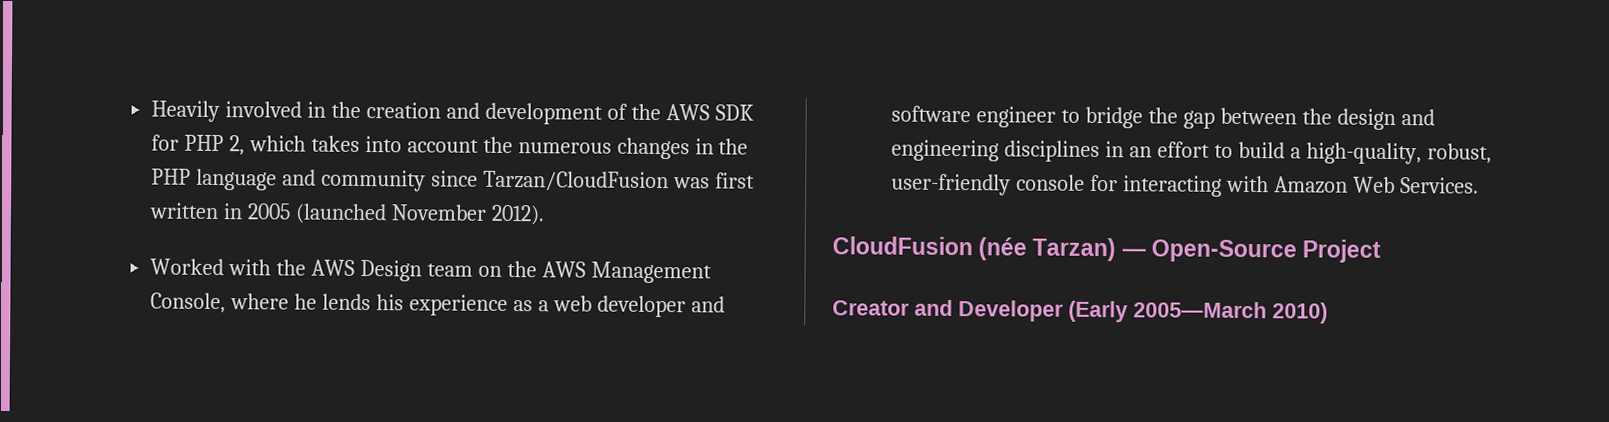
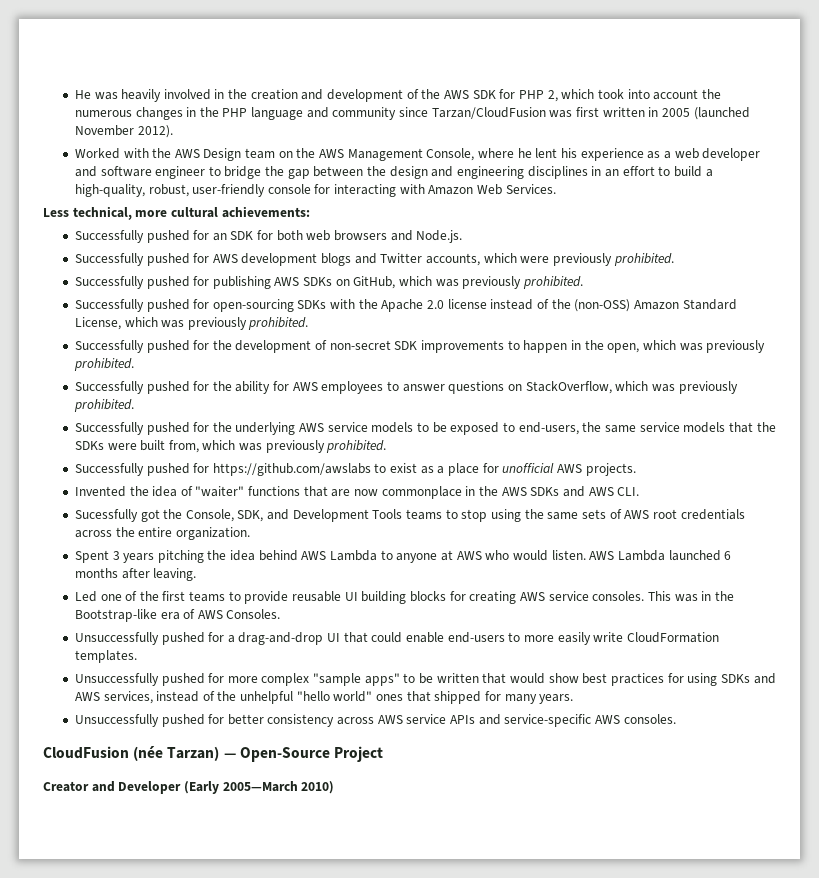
[151,100,221,123] Heavily -> [74,89,162,102] He was heavily
[310,135,360,152] takes -> [597,89,624,99] took
[321,293,371,311] lends -> [535,148,558,158] lent
(1479, 185) none -> [43,206,310,220] [74,230,463,243] [74,253,674,266] [74,276,584,289] [74,299,737,312] [74,317,309,330] [74,340,766,353] [73,358,134,371] [74,381,738,394] [73,399,134,412] [74,422,776,435] [74,440,387,453] [74,463,636,476] [74,486,640,499] [74,509,745,522] [74,527,250,540] [74,550,732,563] [74,568,197,581] [74,591,734,604] [74,609,281,622] [74,632,719,645] [74,650,137,663] [74,673,776,686] [74,691,574,704] [74,714,676,727] // Less technical, more cultural achievements: // Successfully pushed for an SDK for both web browsers and Node.js. // Successfully pushed for AWS development blogs and Twitter accounts, which were previously prohibited. // Successfully pushed for publishing AWS SDKs on GitHub, which was previously prohibited. // Successfully pushed for open-sourcing SDKs with the Apache 2.0 license instead of the (non-OSS) Amazon Standard License, which was previously prohibited. // Successfully pushed for the development of non-secret SDK improvements to happen in the open, which was previously prohibited. // Successfully pushed for the ability for AWS employees to answer questions on StackOverflow, which was previously prohibited. // Successfully pushed for the underlying AWS service models to be exposed to end-users, the same service models that the SDKs were built from, which was previously prohibited. // Successfully pushed for https://github.com/awslabs to exist as a place for unofficial AWS projects. // Invented the idea of "waiter" functions that are now commonplace in the AWS SDKs and AWS CLI. // Sucessfully got the Console, SDK, and Development Tools teams to stop using the same sets of AWS root credentials across the entire organization. // Spent 3 years pitching the idea behind AWS Lambda to anyone at AWS who would listen. AWS Lambda launched 6 months after leaving. // Led one of the first teams to provide reusable UI building blocks for creating AWS service consoles. This was in the Bootstrap-like era of AWS Consoles. // Unsuccessfully pushed for a drag-and-drop UI that could enable end-users to more easily write CloudFormation templates. // Unsuccessfully pushed for more complex "sample apps" to be written that would show best practices for using SDKs and AWS services, instead of the unhelpful "hello world" ones that shipped for many years. // Unsuccessfully pushed for better consistency across AWS service APIs and service-specific AWS consoles.

